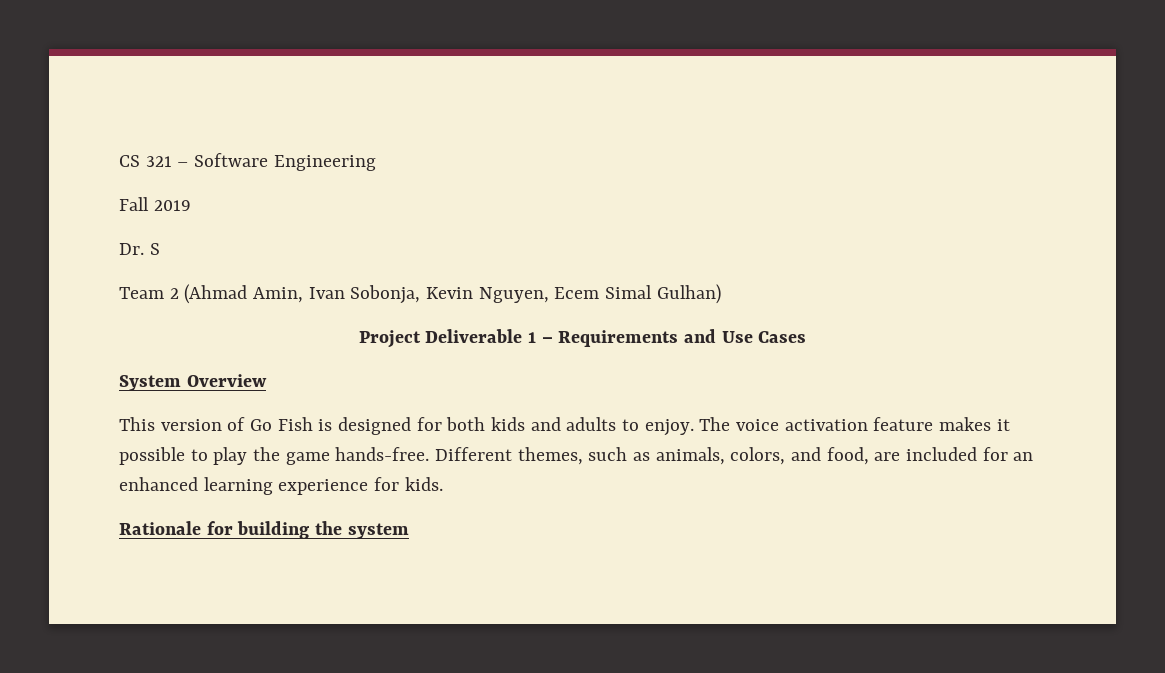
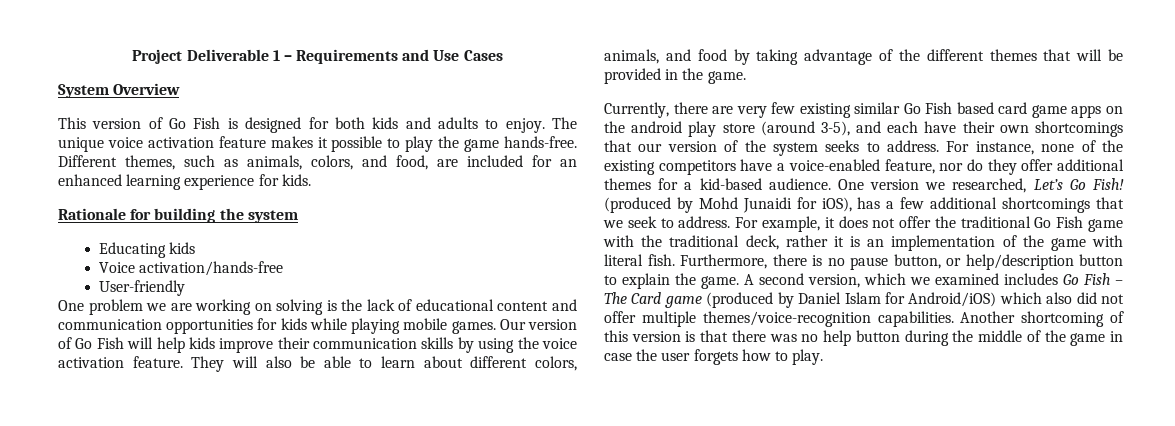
[119,153,376,171] [119,197,191,211] [119,243,160,255] [119,284,721,304] CS 321 – Software Engineering // Fall 2019 // Dr. S // Team 2 (Ahmad Amin, Ivan Sobonja, Kevin Nguyen, Ecem Simal Gulhan) // -> (132, 56) none
(731, 424) none -> [58,137,104,152] unique
(409, 531) none -> [98,242,195,258] [98,261,283,276] [98,280,185,296] [58,299,578,315] [58,318,577,334] [58,337,577,353] [58,356,577,372] [604,49,1123,65] [604,68,746,84] [604,102,1123,118] [604,121,1123,137] [604,140,1123,156] [604,159,1124,175] [604,178,1124,193] [604,197,1124,213] [603,216,1123,232] [603,235,1123,251] [604,254,1123,270] [604,273,1123,289] [604,292,1124,308] [604,311,1124,327] [604,330,1123,346] [604,349,824,365] // Educating kids // Voice activation/hands-free // User-friendly // One problem we are working on solving is the lack of educational content and communication opportunities for kids while playing mobile games. Our version of Go Fish will help kids improve their communication skills by using the voice activation feature. They will also be able to learn about different colors, animals, and food by taking advantage of the different themes that will be provided in the game. // Currently, there are very few existing similar Go Fish based card game apps on the android play store (around 3-5), and each have their own shortcomings that our version of the system seeks to address. For instance, none of the existing competitors have a voice-enabled feature, nor do they offer additional themes for a kid-based audience. One version we researched, Let’s Go Fish! (produced by Mohd Junaidi for iOS), has a few additional shortcomings that we seek to address. For example, it does not offer the traditional Go Fish game with the traditional deck, rather it is an implementation of the game with literal fish. Furthermore, there is no pause button, or help/description button to explain the game. A second version, which we examined includes Go Fish – The Card game (produced by Daniel Islam for Android/iOS) which also did not offer multiple themes/voice-recognition capabilities. Another shortcoming of this version is that there was no help button during the middle of the game in case the user forgets how to play.

